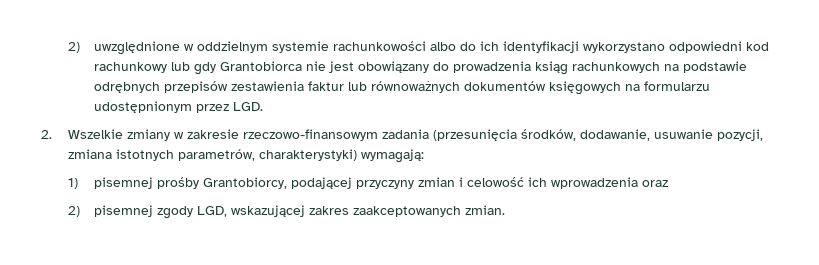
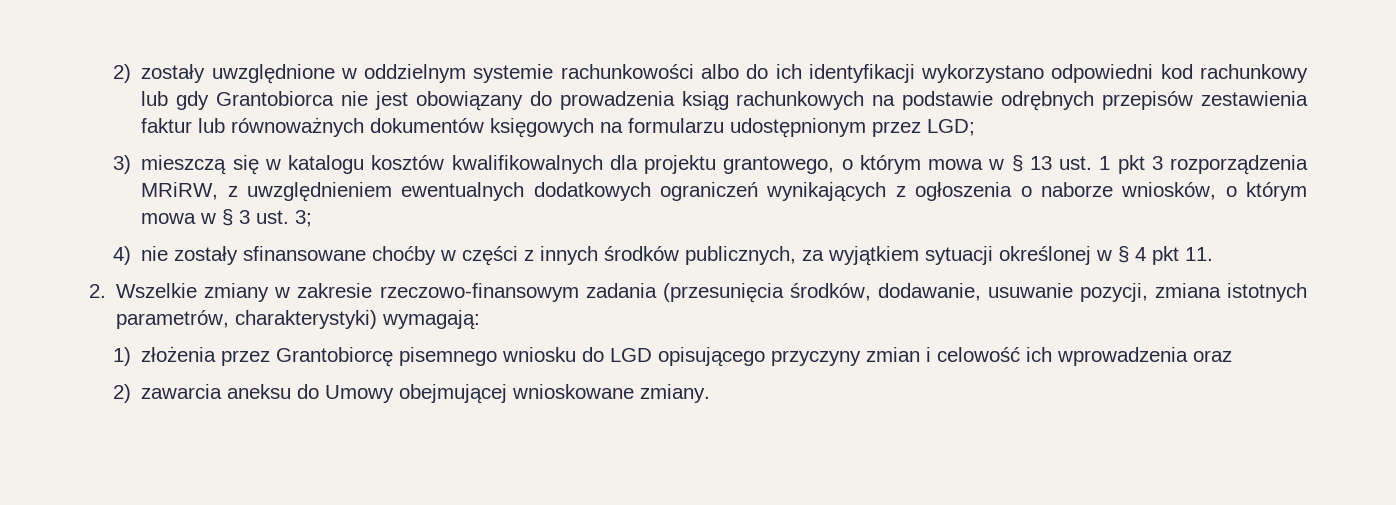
[67,42,80,53] 2) -> [113,64,206,83] 2) zostały
[233,102,264,111] LGD. -> [927,119,976,136] [113,155,1308,175] [141,182,1308,202] [141,209,313,227] [113,246,1214,266] LGD; // 3) mieszczą się w katalogu kosztów kwalifikowalnych dla projektu grantowego, o którym mowa w § 13 ust. 1 pkt 3 rozporządzenia MRiRW, z uwzględnieniem ewentualnych dodatkowych ograniczeń wynikających z ogłoszenia o naborze wniosków, o którym mowa w § 3 ust. 3; // 4) nie zostały sfinansowane choćby w części z innych środków publicznych, za wyjątkiem sytuacji określonej w § 4 pkt 11.
[94,177,353,189] pisemnej prośby Grantobiorcy, podającej -> [141,346,766,367] złożenia przez Grantobiorcę pisemnego wniosku do LGD opisującego
[94,205,506,219] pisemnej zgody LGD, wskazującej zakres zaakceptowanych zmian. -> [141,384,711,404] zawarcia aneksu do Umowy obejmującej wnioskowane zmiany.

